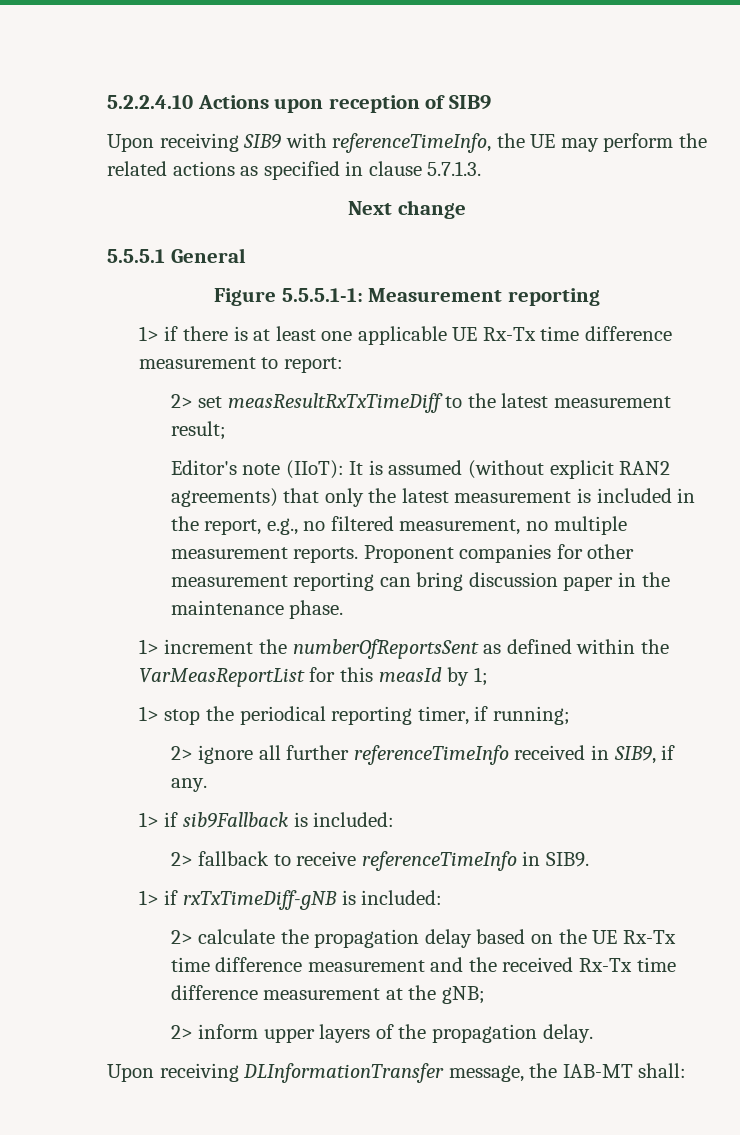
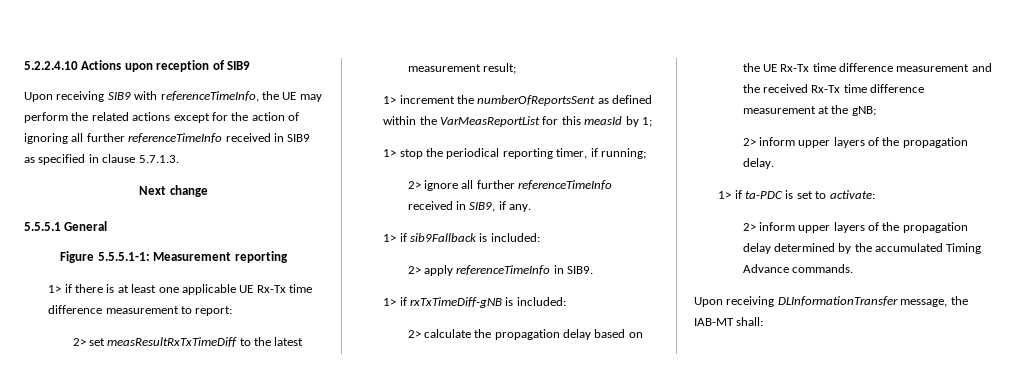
(235, 168) none -> [173,112,299,123] [24,133,311,144] except for the action of ignoring all further referenceTimeInfo received in SIB9
[170,460,671,479] [170,488,696,507] [170,516,627,535] [170,544,635,563] [170,572,670,591] [170,600,344,619] // Editor's note (IIoT): It is assumed (without explicit RAN2 agreements) that only the latest measurement is included in the report, e.g., no filtered measurement, no multiple measurement reports. Proponent companies for other measurement reporting can bring discussion paper in the maintenance phase. -> (516, 68) none
[198,851,357,866] fallback to receive -> [423,265,453,276] apply
(593, 1033) none -> [718,190,875,199] [742,222,968,233] [742,243,982,254] [742,264,853,273] // 1> if ta-PDC is set to activate: // 2> inform upper layers of the propagation delay determined by the accumulated Timing Advance commands.

